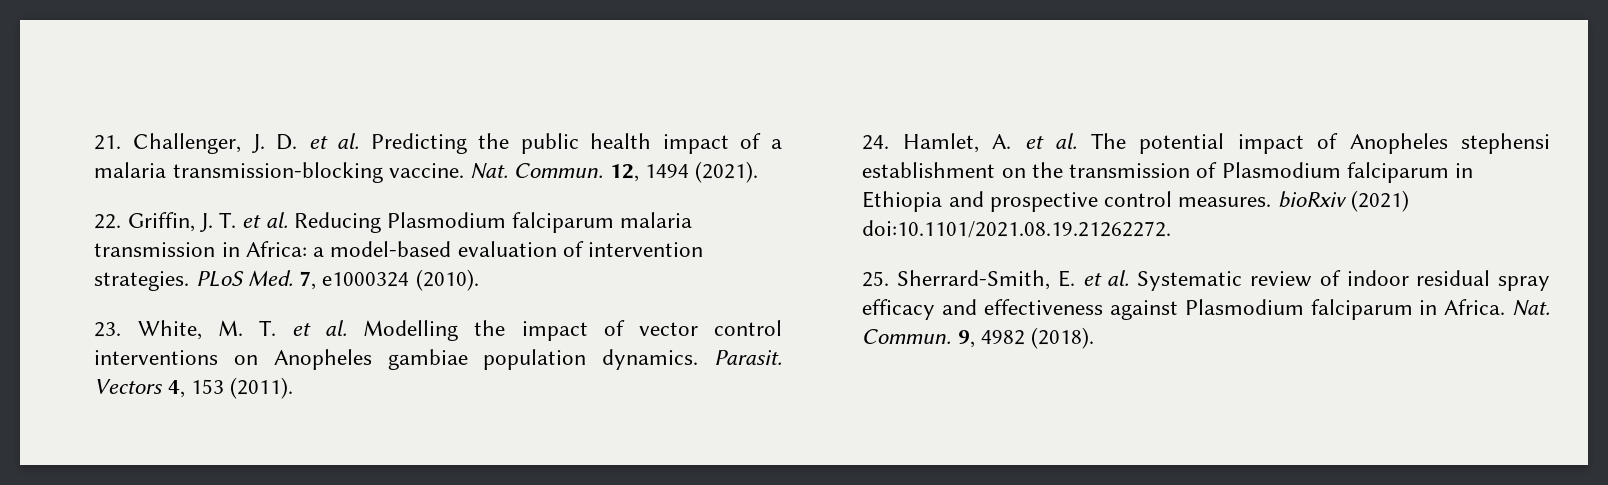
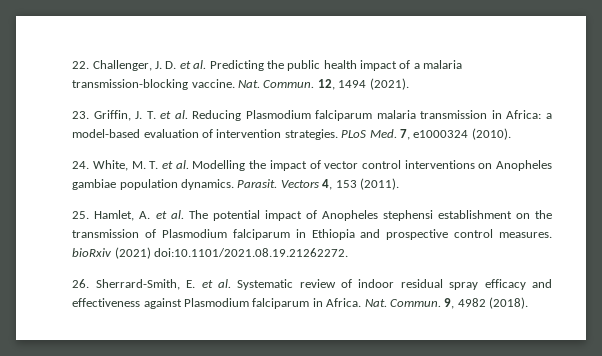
[94,135,122,150] 21. -> [72,61,90,69] 22.
[94,214,122,229] 22. -> [72,111,90,119] 23.
[94,322,122,337] 23. -> [72,161,90,169] 24.
[862,135,890,150] 24. -> [72,211,90,219] 25.
[862,271,890,287] 25. -> [72,279,90,288] 26.

